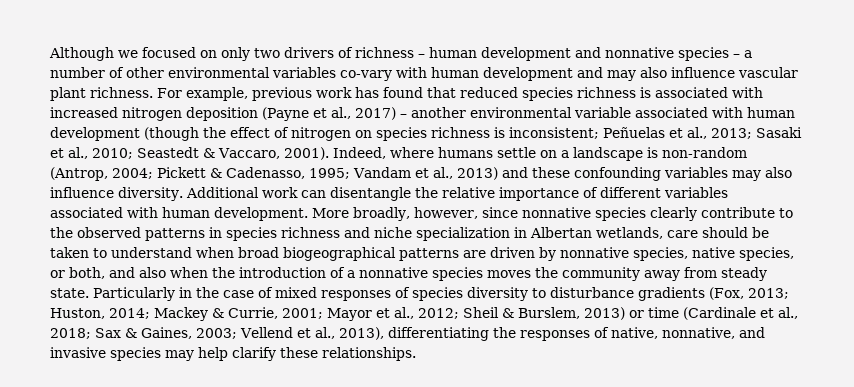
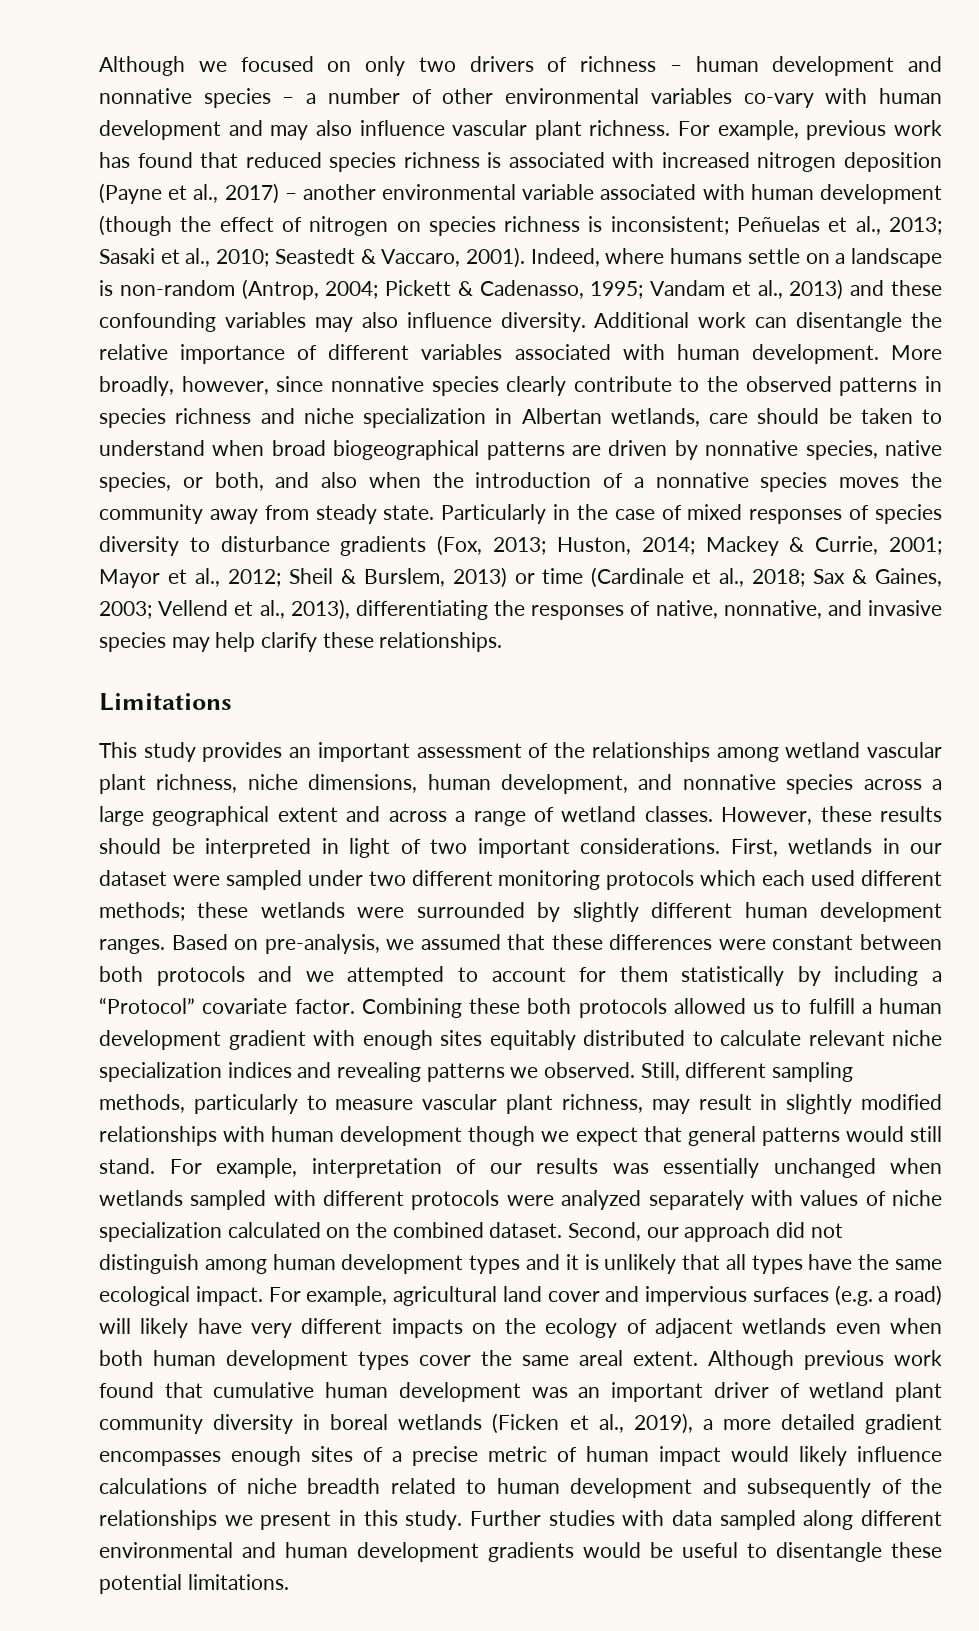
(416, 354) none -> [99,693,232,711] [99,742,943,762] [99,774,942,794] [99,806,942,826] [99,838,942,858] [99,870,942,890] [99,902,943,922] [99,934,942,954] [99,966,943,986] [99,997,942,1018] [99,1030,942,1050] [99,1062,854,1082] [99,1094,943,1114] [99,1126,943,1146] [99,1158,942,1178] [99,1190,943,1210] [99,1222,843,1242] [99,1254,943,1274] [99,1285,942,1306] [99,1318,942,1338] [99,1350,942,1370] [99,1382,943,1402] [99,1413,943,1434] [99,1446,942,1466] [99,1478,942,1498] [99,1510,942,1530] [99,1542,942,1562] [99,1574,289,1594] // Limitations // This study provides an important assessment of the relationships among wetland vascular plant richness, niche dimensions, human development, and nonnative species across a large geographical extent and across a range of wetland classes. However, these results should be interpreted in light of two important considerations. First, wetlands in our dataset were sampled under two different monitoring protocols which each used different methods; these wetlands were surrounded by slightly different human development ranges. Based on pre-analysis, we assumed that these differences were constant between both protocols and we attempted to account for them statistically by including a “Protocol” covariate factor. Combining these both protocols allowed us to fulfill a human development gradient with enough sites equitably distributed to calculate relevant niche specialization indices and revealing patterns we observed. Still, different sampling methods, particularly to measure vascular plant richness, may result in slightly modified relationships with human development though we expect that general patterns would still stand. For example, interpretation of our results was essentially unchanged when wetlands sampled with different protocols were analyzed separately with values of niche specialization calculated on the combined dataset. Second, our approach did not distinguish among human development types and it is unlikely that all types have the same ecological impact. For example, agricultural land cover and impervious surfaces (e.g. a road) will likely have very different impacts on the ecology of adjacent wetlands even when both human development types cover the same areal extent. Although previous work found that cumulative human development was an important driver of wetland plant community diversity in boreal wetlands (Ficken et al., 2019), a more detailed gradient encompasses enough sites of a precise metric of human impact would likely influence calculations of niche breadth related to human development and subsequently of the relationships we present in this study. Further studies with data sampled along different environmental and human development gradients would be useful to disentangle these potential limitations.

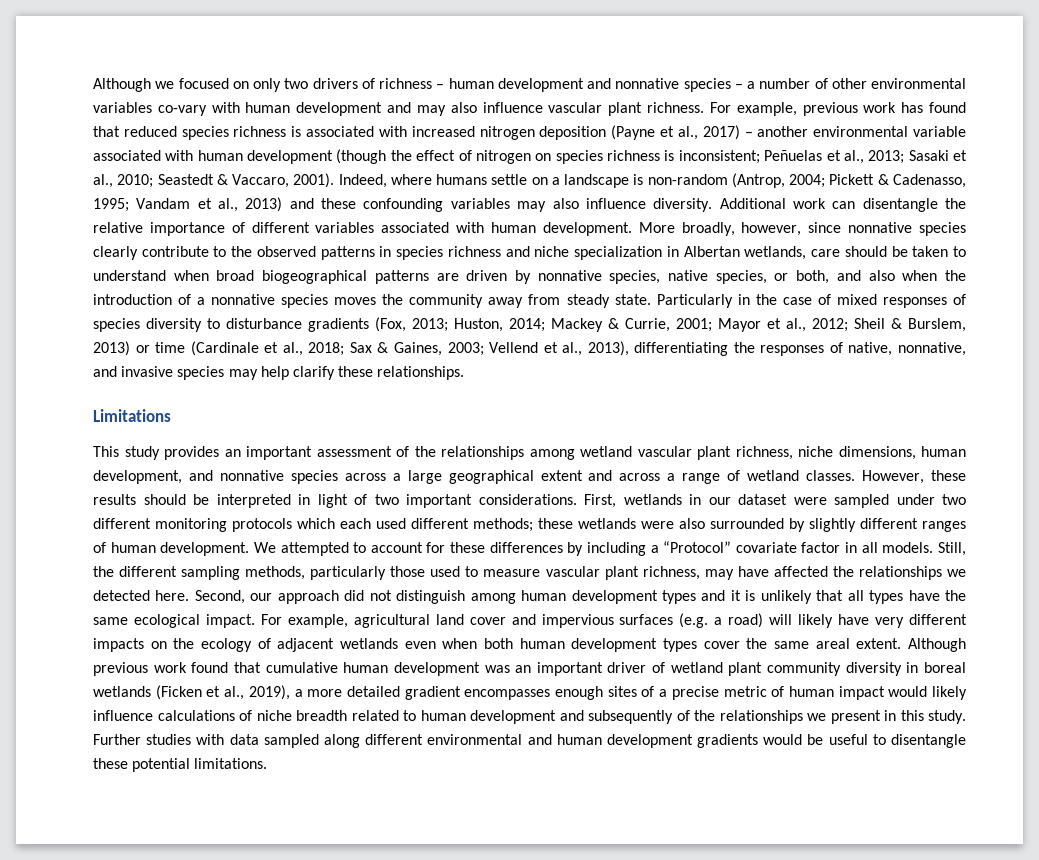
(405, 912) none -> [679,518,705,529] also
[744,902,943,922] [99,934,942,954] [99,966,334,986] human development ranges. Based on pre-analysis, we assumed that these differences were constant between both protocols and we -> [922,521,966,532] [93,542,276,556] ranges of human development. We
[619,966,785,986] them statistically -> [450,542,563,553] these differences
[294,998,942,1018] [99,1030,942,1050] [99,1062,680,1082] factor. Combining these both protocols allowed us to fulfill a human development gradient with enough sites equitably distributed to calculate relevant niche specialization indices and revealing patterns we observed. Still, -> [801,542,967,556] [93,566,114,577] factor in all models. Still, the
(298, 1104) none -> [390,566,461,577] those used
[698,1094,943,1114] [99,1126,943,1146] [99,1158,942,1178] [99,1190,943,1210] [99,1222,563,1242] result in slightly modified relationships with human development though we expect that general patterns would still stand. For example, interpretation of our results was essentially unchanged when wetlands sampled with different protocols were analyzed separately with values of niche specialization calculated on the combined dataset. -> [737,566,966,580] [93,590,190,601] have affected the relationships we detected here.

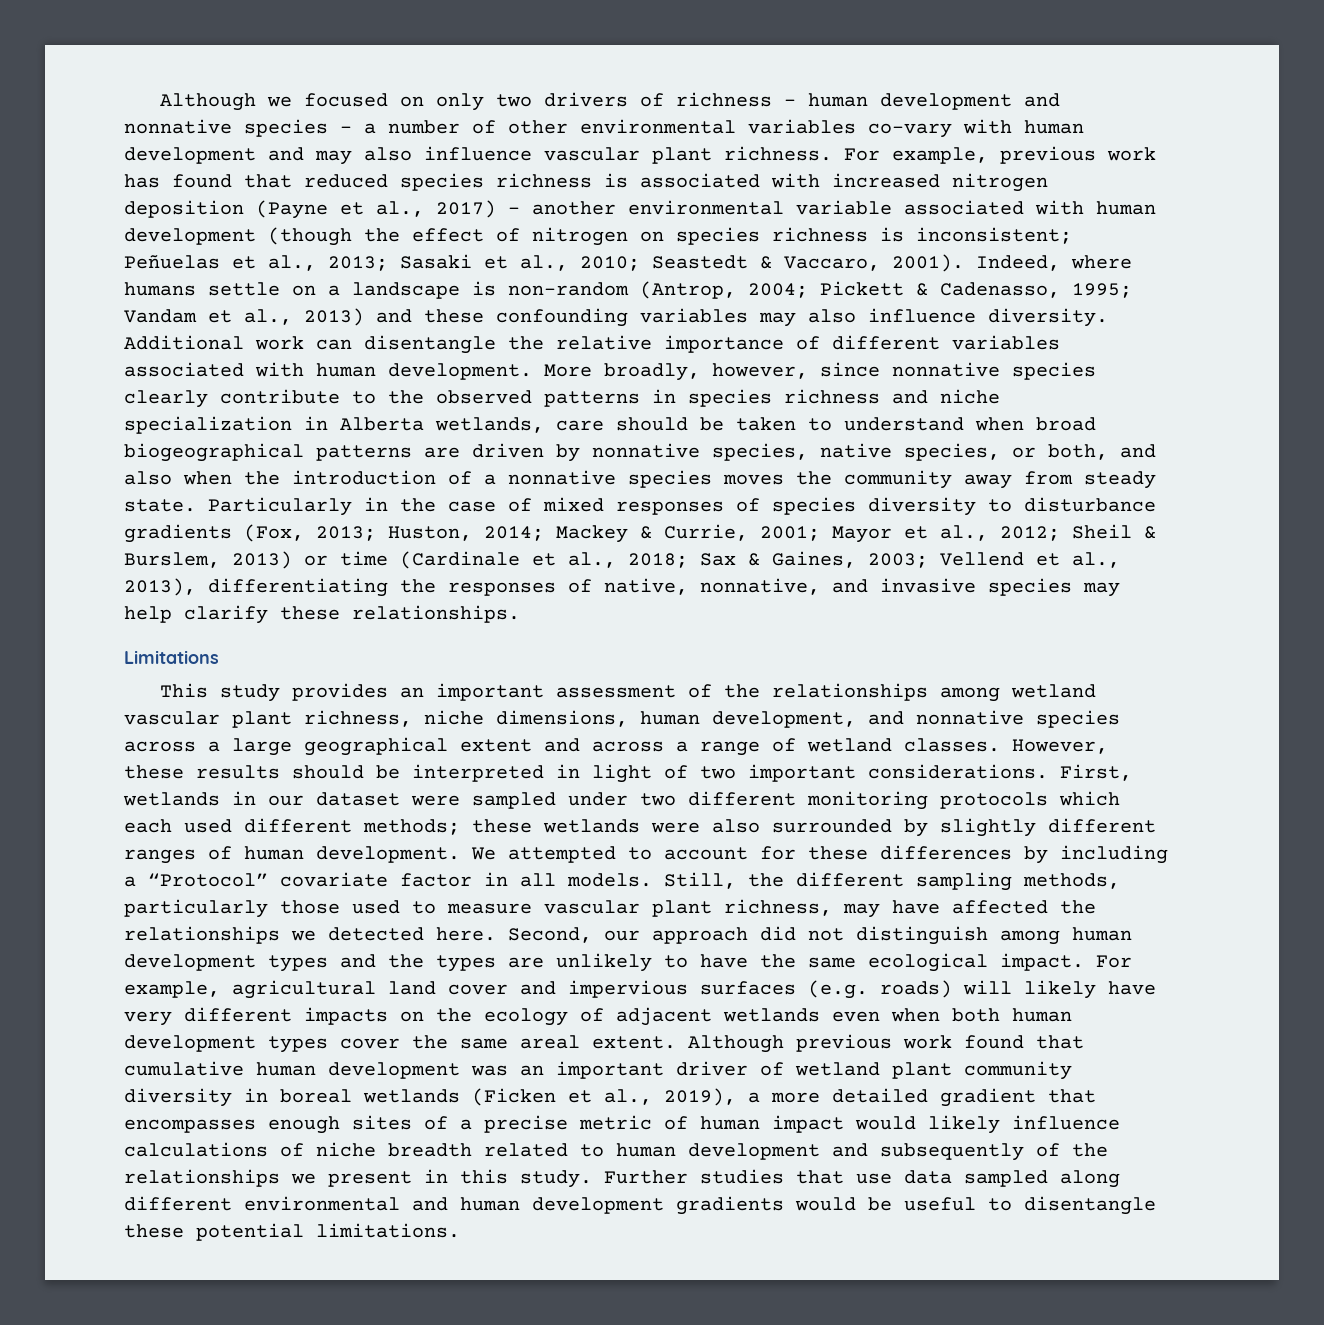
[683,246,740,257] Albertan -> [340,417,424,431] Alberta
[730,590,904,604] it is unlikely that all types -> [388,953,688,972] the types are unlikely to
[714,613,764,628] a road) -> [880,980,952,998] roads)
(461, 693) none -> [1048,1089,1096,1103] that
[196,734,225,745] with -> [796,1170,892,1184] that use

